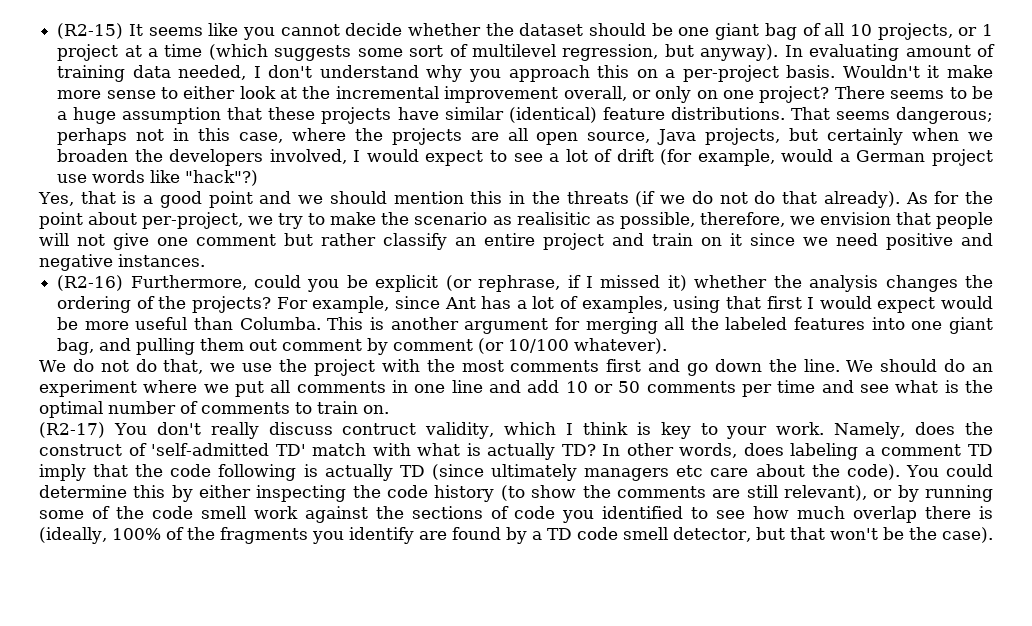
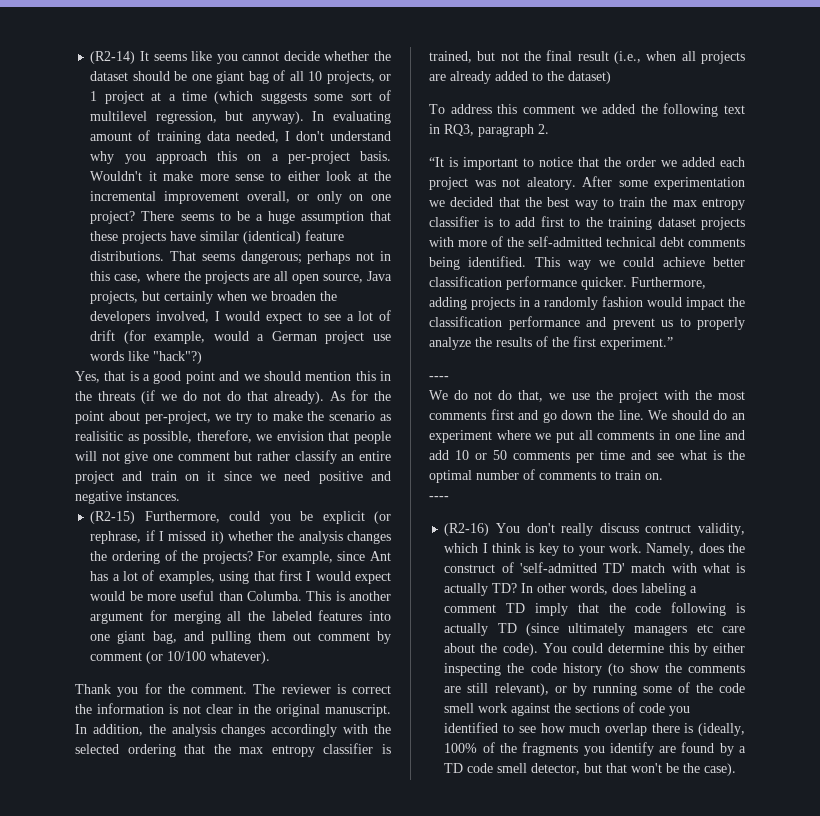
[57,23,124,39] (R2-15) -> [90,51,136,64] (R2-14)
[57,275,124,291] (R2-16) -> [90,511,136,524] (R2-15)
(668, 346) none -> [75,683,391,697] [75,703,391,717] [75,724,391,737] [75,743,391,757] [429,50,745,64] [429,71,611,84] [429,103,745,117] [429,124,549,137] [429,157,745,170] [429,176,745,190] [429,197,745,210] [429,216,745,230] [429,236,745,247] [429,256,745,270] [429,276,706,290] [429,296,745,310] [429,316,745,330] [429,336,673,350] [429,376,449,380] // Thank you for the comment. The reviewer is correct the information is not clear in the original manuscript. In addition, the analysis changes accordingly with the selected ordering that the max entropy classifier is trained, but not the final result (i.e., when all projects are already added to the dataset) // To address this comment we added the following text in RQ3, paragraph 2. // “It is important to notice that the order we added each project was not aleatory. After some experimentation we decided that the best way to train the max entropy classifier is to add first to the training dataset projects with more of the self-admitted technical debt comments being identified. This way we could achieve better classification performance quicker. Furthermore, adding projects in a randomly fashion would impact the classification performance and prevent us to properly analyze the results of the first experiment.” // ----
[39,422,105,438] (R2-17) -> [429,496,449,500] [444,523,490,536] ---- // (R2-16)

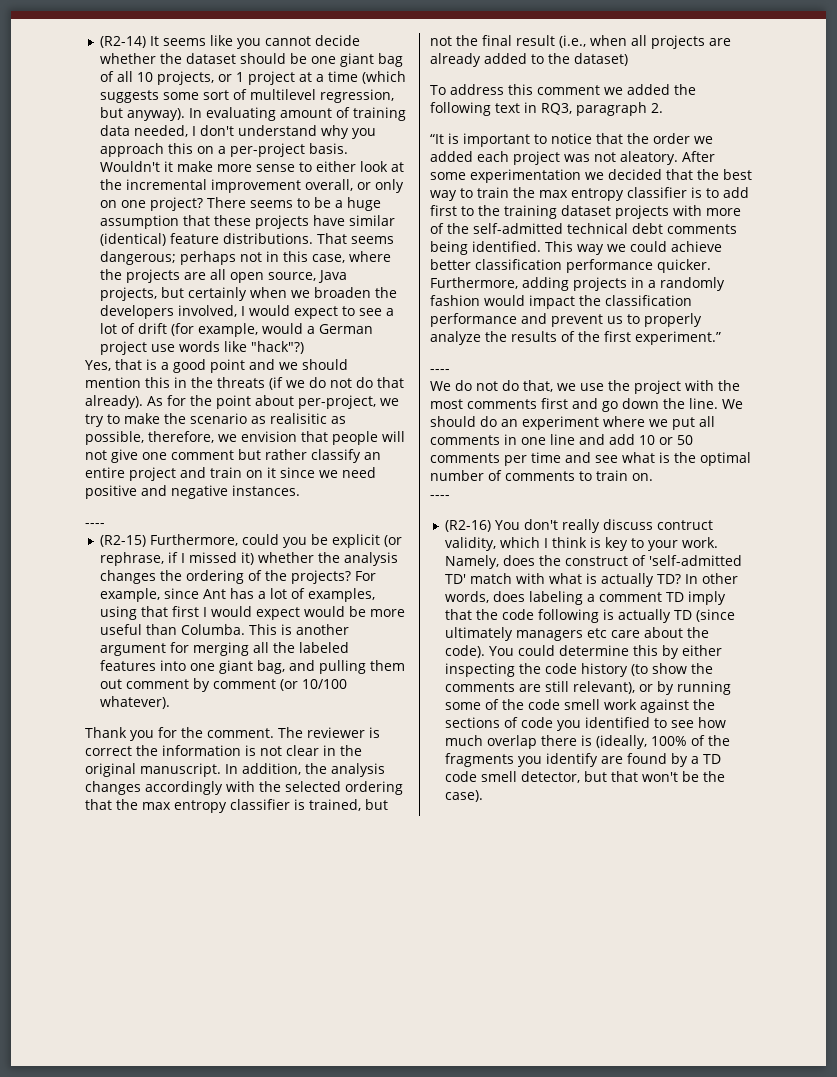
(180, 496) none -> [85,523,105,527] // ----

